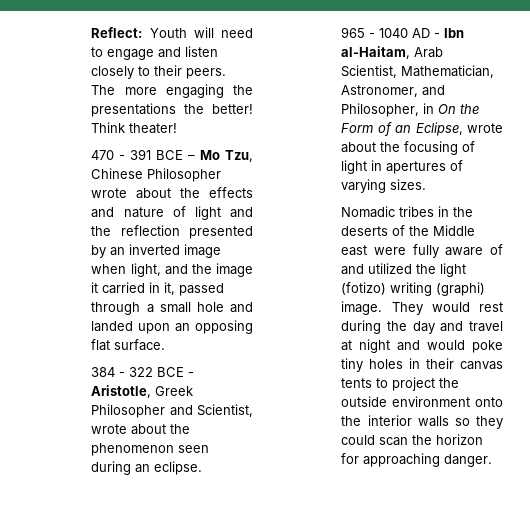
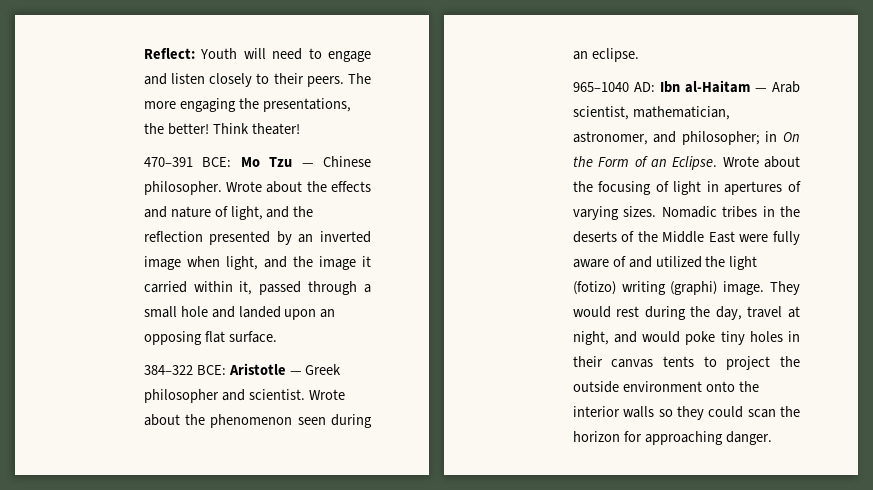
[91,103,177,117] presentations -> [262,98,351,112] presentations,
[91,149,253,162] [91,168,222,182] [91,188,128,198] 470 - 391 BCE – Mo Tzu, Chinese Philosopher wrote -> [143,156,371,167] [143,181,263,195] 470–391 BCE: Mo Tzu — Chinese philosopher. Wrote
[194,206,221,220] light -> [230,206,263,220] light,
[149,282,161,293] in -> [193,281,233,292] within
[91,367,195,377] [91,385,194,398] [91,404,253,418] [91,424,128,434] 384 - 322 BCE - Aristotle, Greek Philosopher and Scientist, wrote -> [143,363,342,375] [143,389,345,403] 384–322 BCE: Aristotle — Greek philosopher and scientist. Wrote
[341,27,465,38] [341,46,444,59] [341,65,495,78] [341,85,446,97] [341,103,420,117] 965 - 1040 AD - Ibn al-Haitam, Arab Scientist, Mathematician, Astronomer, and Philosopher, -> [572,80,800,93] [572,106,730,120] [572,131,760,145] 965–1040 AD: Ibn al-Haitam — Arab scientist, mathematician, astronomer, and philosopher;
[415,122,503,136] Eclipse, wrote -> [672,156,759,170] Eclipse. Wrote
(427, 184) // -> (657, 211) none
[341,245,368,256] east -> [708,231,735,243] East
[412,321,464,334] day and -> [715,306,742,320] day,
[359,339,391,353] night -> [572,331,609,345] night,

